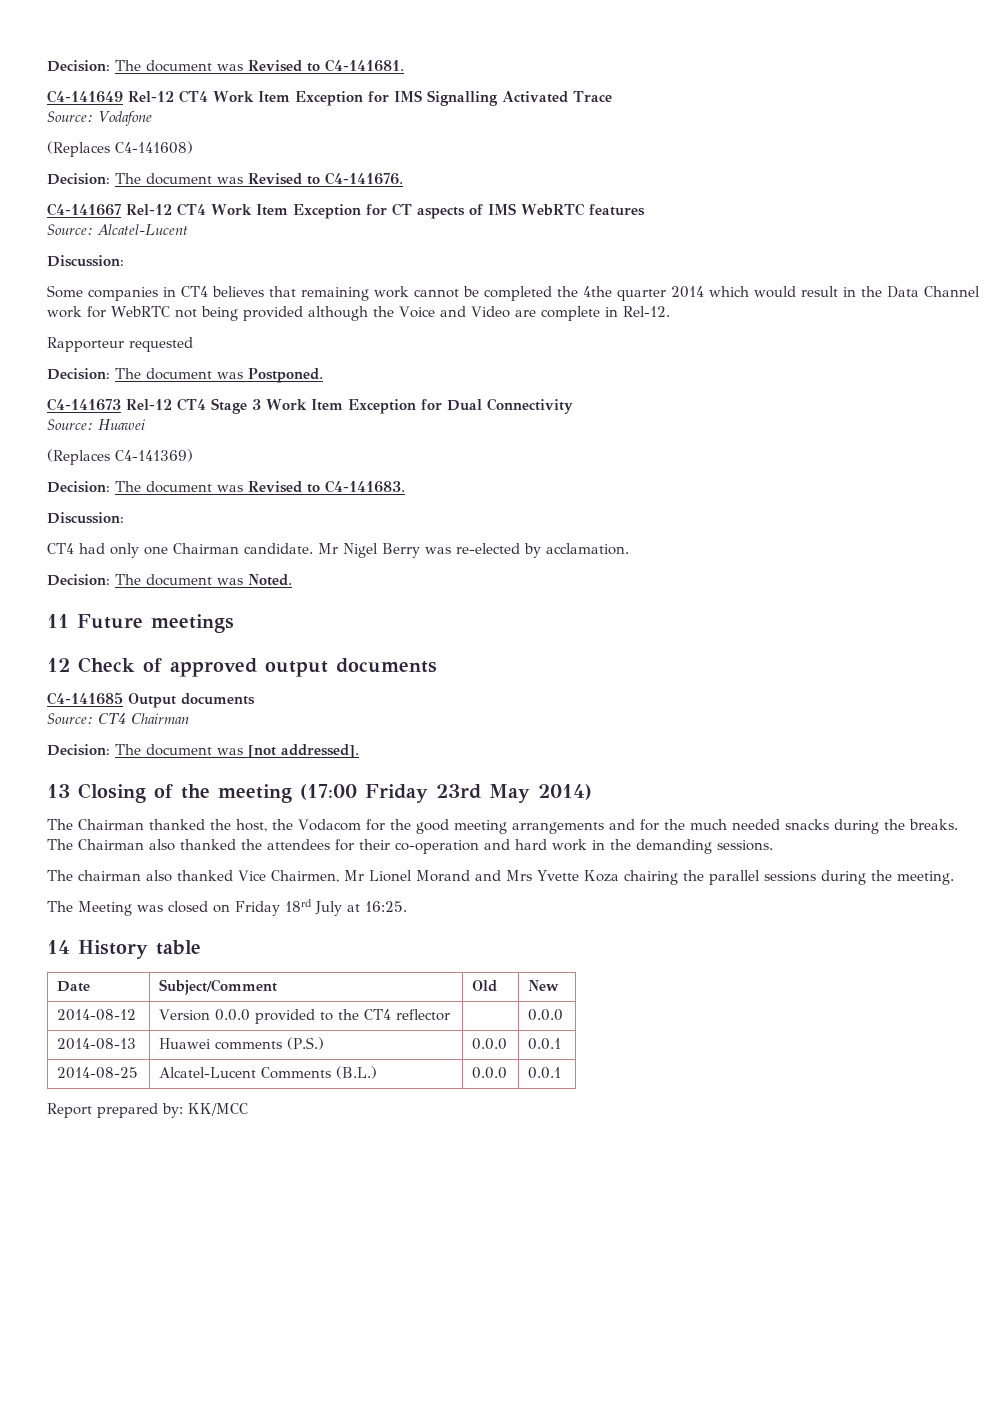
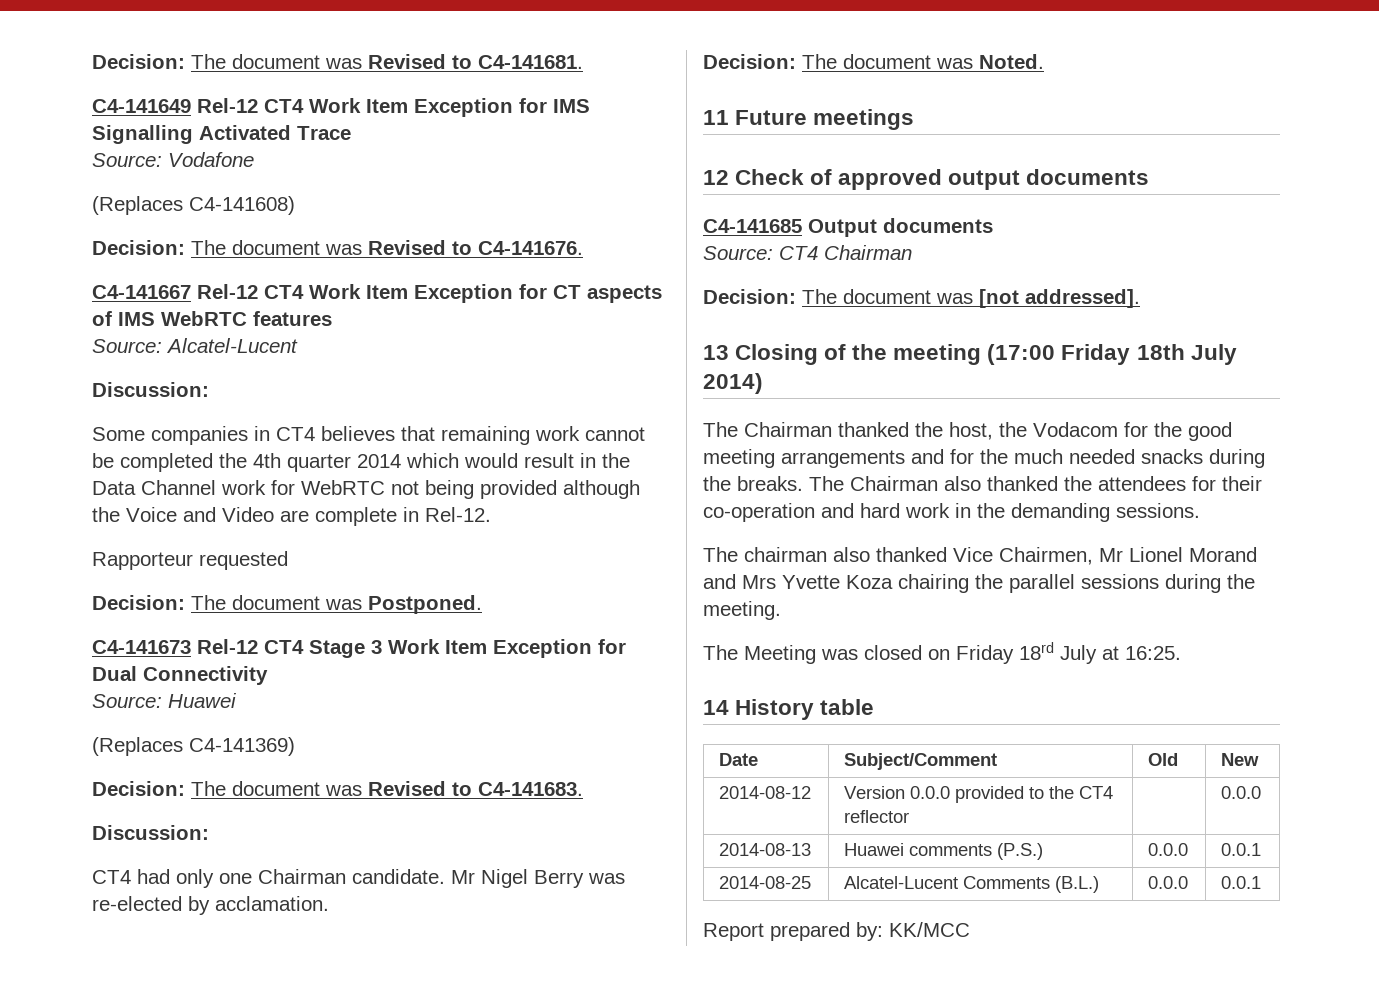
[583,286,612,297] 4the -> [253,453,281,468] 4th
[436,784,530,803] 23rd May -> [1136,344,1237,365] 18th July

